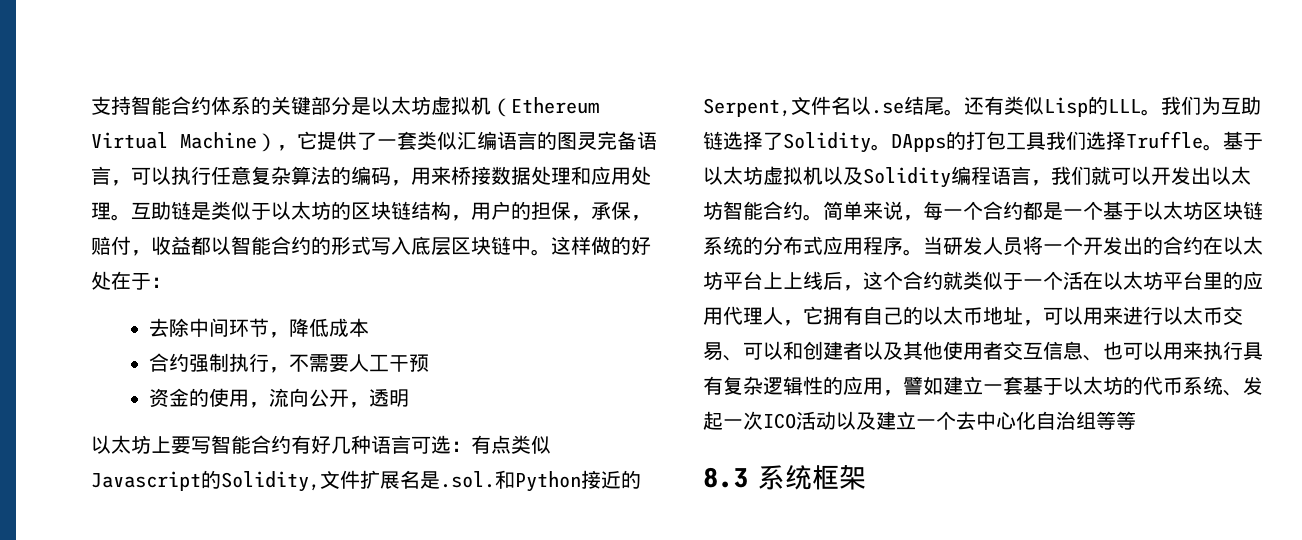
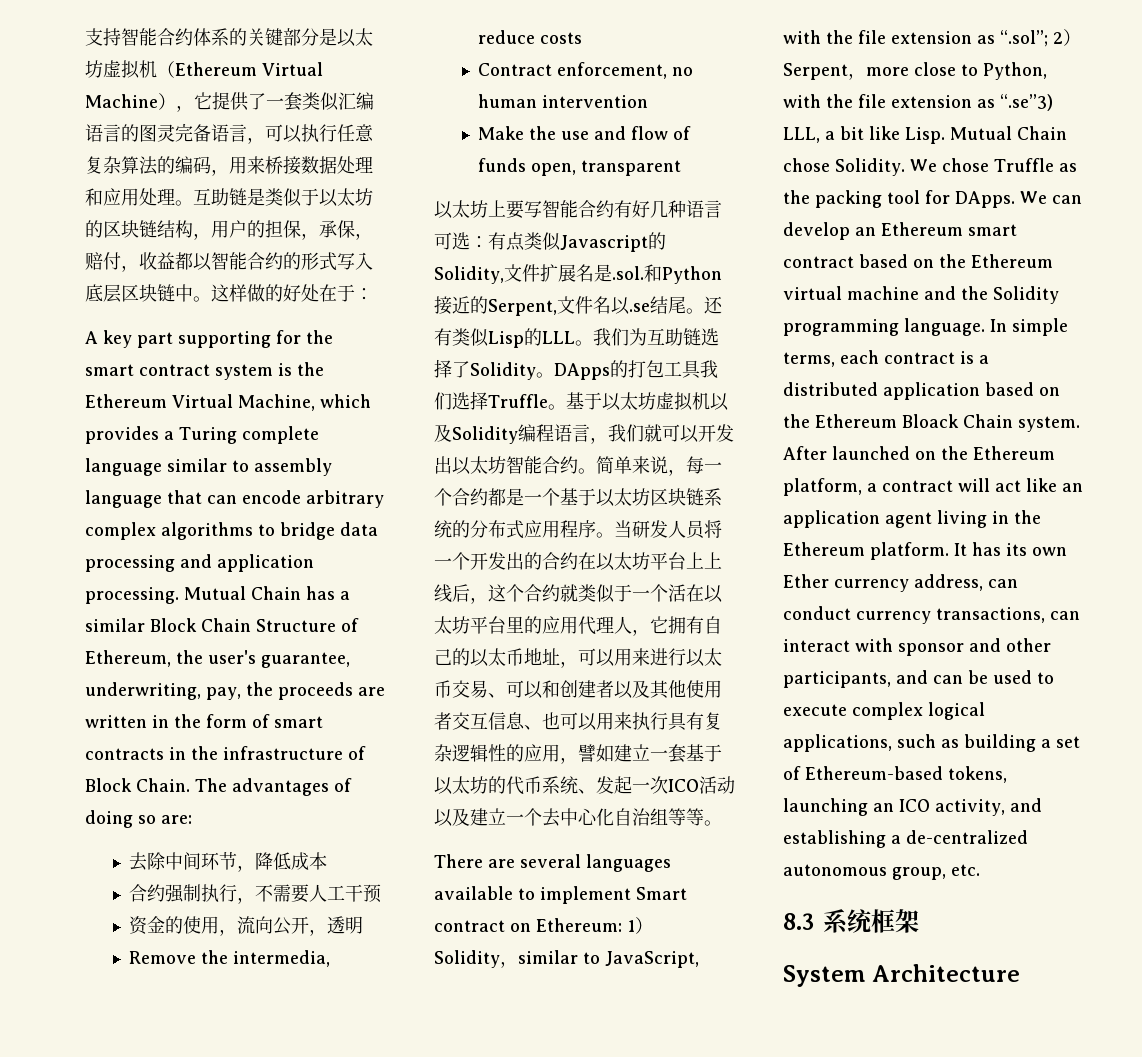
(171, 282) none -> [85,330,333,348] [85,362,324,380] [85,394,371,411] [85,426,319,444] [85,458,332,476] [85,490,384,508] [85,522,378,540] [85,554,314,572] [85,586,350,604] [85,618,359,632] [85,650,350,668] [85,682,385,700] [85,714,323,728] [85,746,366,760] [85,778,352,796] [85,810,192,828] // A key part supporting for the smart contract system is the Ethereum Virtual Machine, which provides a Turing complete language similar to assembly language that can encode arbitrary complex algorithms to bridge data processing and application processing. Mutual Chain has a similar Block Chain Structure of Ethereum, the user's guarantee, underwriting, pay, the proceeds are written in the form of smart contracts in the infrastructure of Block Chain. The advantages of doing so are:
(409, 398) none -> [129,950,331,967] [478,30,583,44] [478,62,694,79] [478,94,649,108] [478,126,692,140] [478,158,682,176] // Remove the intermedia, reduce costs // Contract enforcement, no human intervention // Make the use and flow of funds open, transparent
(1136, 420) none -> [704,820,722,826] [434,854,671,872] [434,886,687,904] [434,917,653,934] [434,950,699,968] [783,29,1081,47] [783,62,1047,80] [783,94,1053,111] [783,126,1067,144] [783,158,1077,176] [783,190,1082,208] [783,222,1017,240] [783,254,1053,268] [783,286,1059,304] [783,318,1068,336] [783,350,989,367] [783,382,1060,400] [783,414,1080,432] [783,446,1055,460] [783,478,1083,496] [783,510,1041,528] [783,542,1067,560] [783,574,1018,592] [783,606,1080,624] [783,638,1051,656] [783,670,1054,688] [783,702,985,720] [783,734,1080,752] [783,766,1007,783] [783,798,1042,816] [783,830,1028,848] [783,864,980,880] 。 // There are several languages available to implement Smart contract on Ethereum: 1）Solidity，similar to JavaScript, with the file extension as “.sol”; 2）Serpent，more close to Python, with the file extension as “.se”3) LLL, a bit like Lisp. Mutual Chain chose Solidity. We chose Truffle as the packing tool for DApps. We can develop an Ethereum smart contract based on the Ethereum virtual machine and the Solidity programming language. In simple terms, each contract is a distributed application based on the Ethereum Bloack Chain system. After launched on the Ethereum platform, a contract will act like an application agent living in the Ethereum platform. It has its own Ether currency address, can conduct currency transactions, can interact with sponsor and other participants, and can be used to execute complex logical applications, such as building a set of Ethereum-based tokens, launching an ICO activity, and establishing a de-centralized autonomous group, etc.
(866, 477) none -> [783,964,1021,987] // System Architecture

